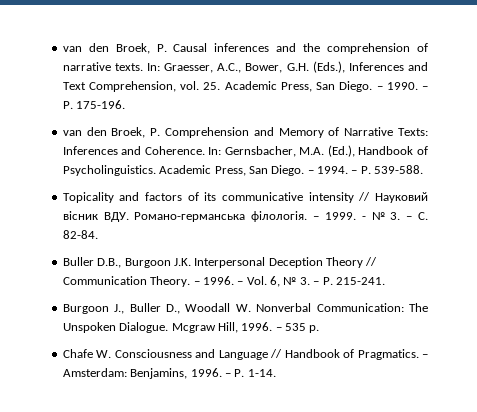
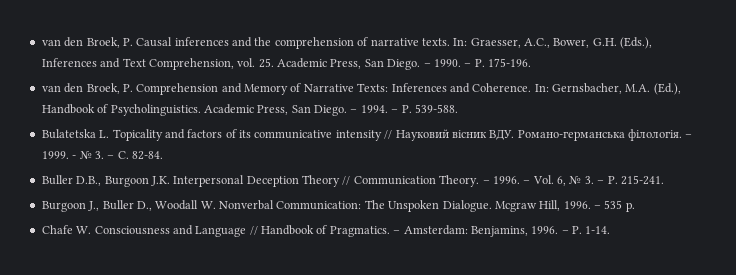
(424, 169) none -> [41,129,110,139] Bulatetska L.

